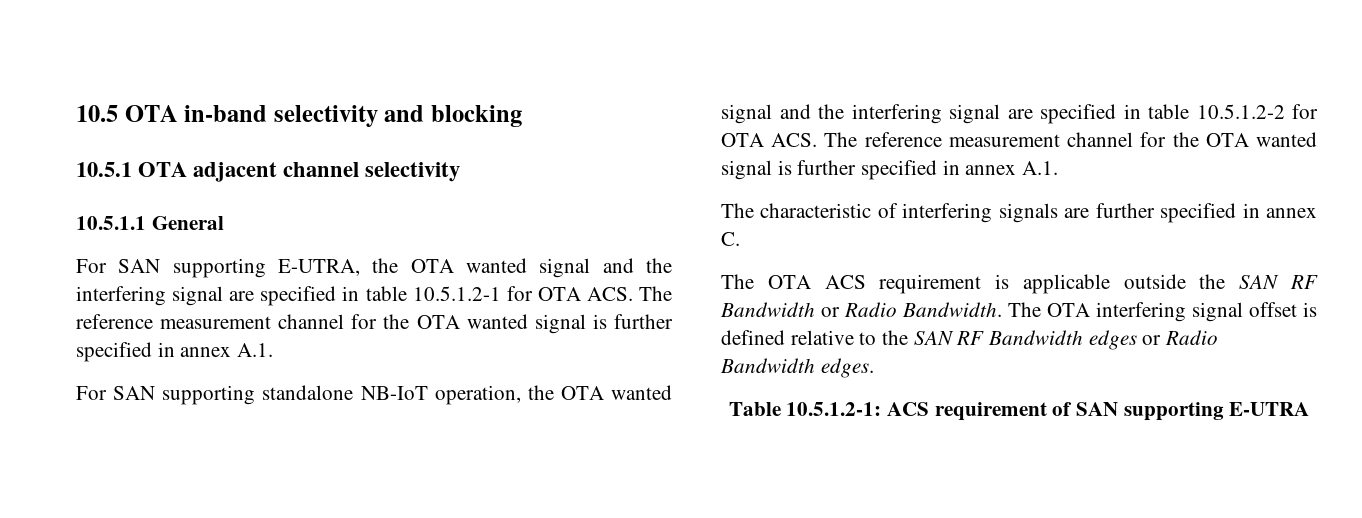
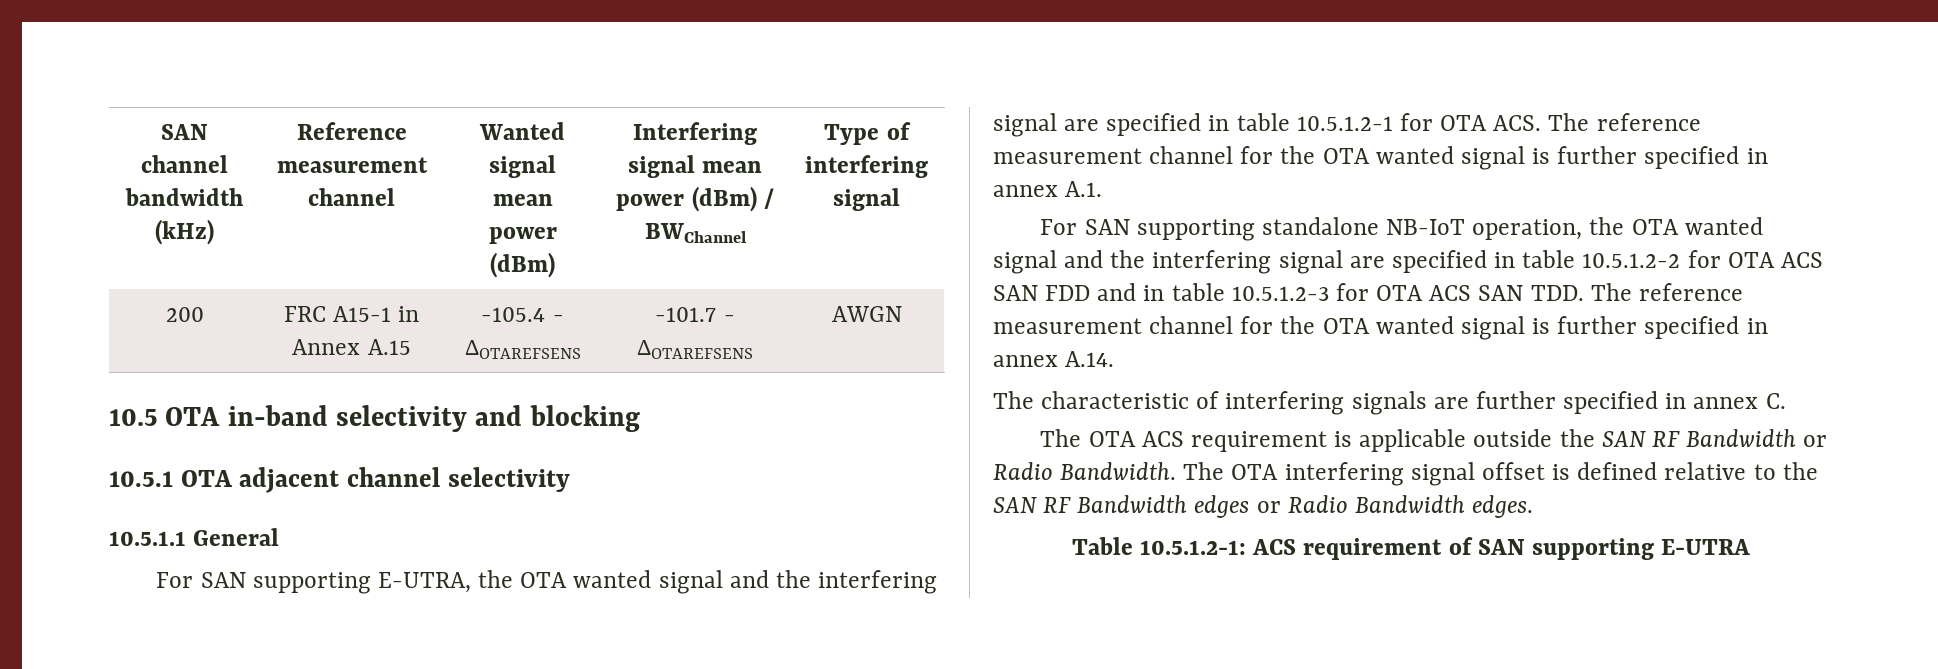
(76, 113) none -> [161,124,208,140] [141,155,228,173] [125,188,243,206] [155,219,214,245] [296,122,407,140] [276,157,428,173] [308,188,395,206] [479,122,565,140] [489,155,556,178] [492,194,553,206] [488,227,557,244] [490,252,555,278] [633,122,757,145] [627,155,763,178] [616,186,774,212] [644,223,747,243] [824,122,911,145] [805,155,928,178] [833,188,900,211] [165,307,204,322] [283,306,420,322] [292,339,411,355] [481,307,564,322] [464,340,581,359] [655,307,735,322] [637,340,753,359] [831,306,902,322] SAN channel bandwidth (kHz) | Reference measurement channel | Wanted signal mean power (dBm) | Interfering signal mean power (dBm) / BWChannel | Type of interfering signal // 200 | FRC A15-1 in Annex A.15 | -105.4 - ΔOTAREFSENS | -101.7 - ΔOTAREFSENS | AWGN //
[771,133,818,147] ACS. -> [1780,252,1823,268] [993,283,1584,301] ACS SAN FDD and in table 10.5.1.2-3 for OTA ACS SAN TDD.
[1022,161,1059,175] A.1. -> [1065,351,1115,367] A.14.

